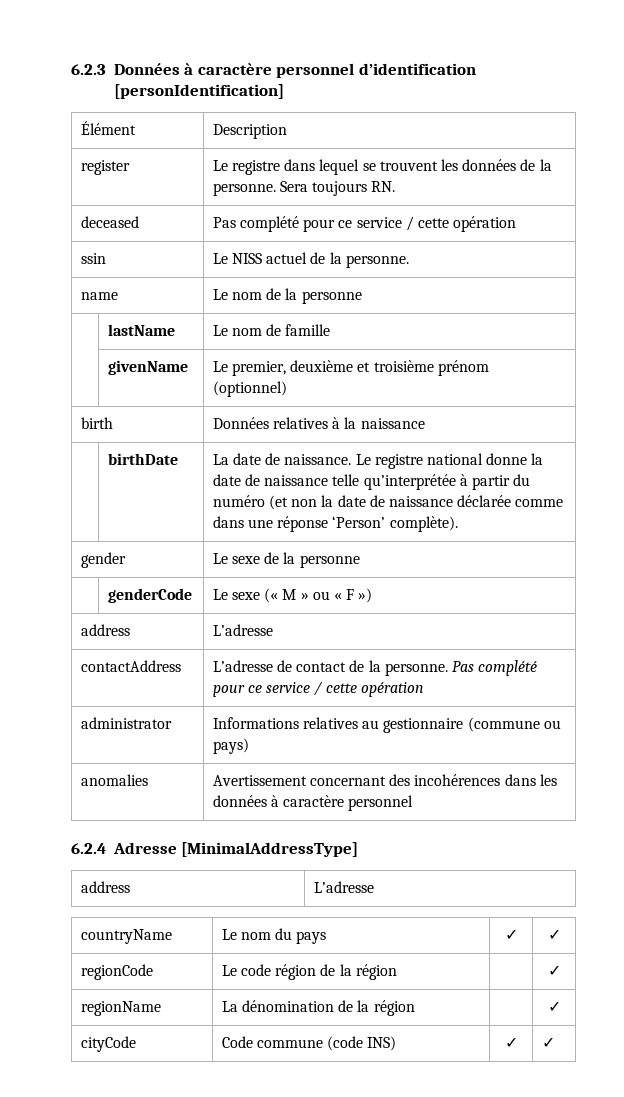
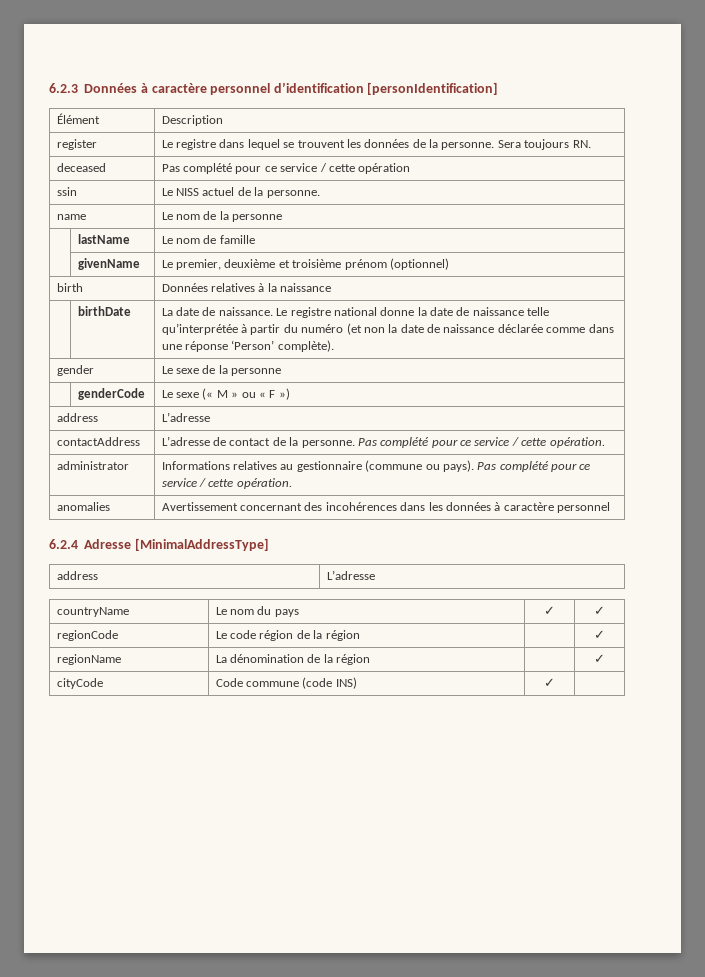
[360,682,424,697] opération -> [549,437,605,448] opération.
[212,738,249,754] pays) -> [442,460,591,472] [161,478,292,489] pays). Pas complété pour ce service / cette opération.
[541,1037,555,1048] ✓ -> (555, 682) none

